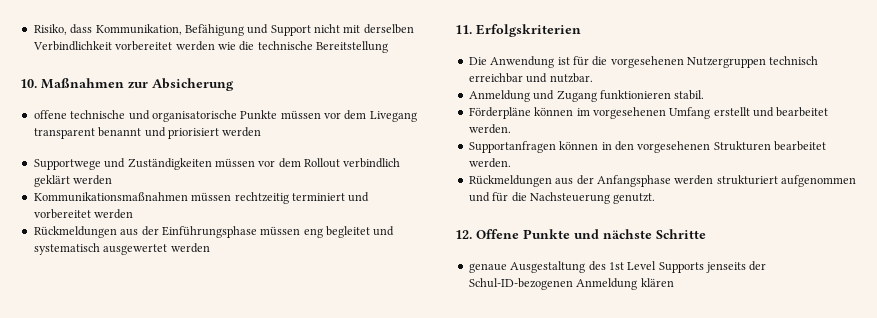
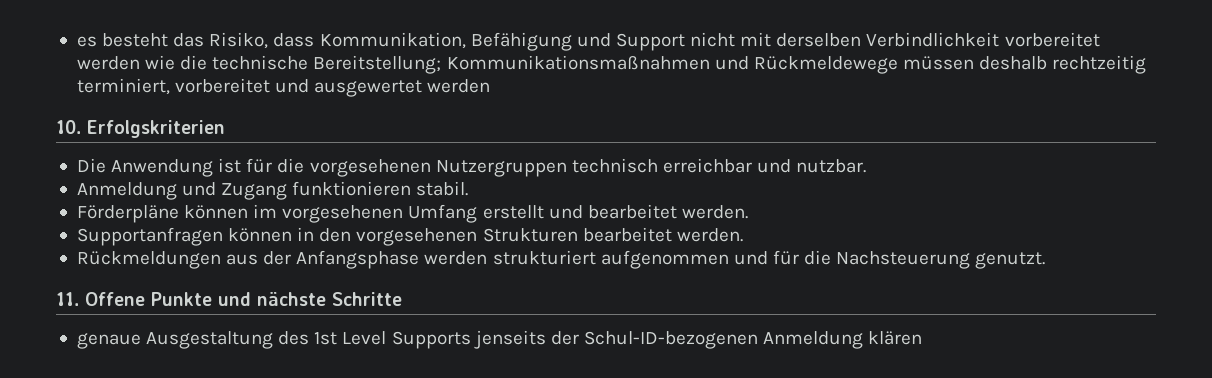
(33, 29) none -> [76,33,205,47] es besteht das
[316,41,388,53] [20,78,234,91] [33,110,417,122] [33,127,262,139] [33,158,401,170] [33,175,113,187] [33,192,370,204] [33,209,134,219] [33,226,395,238] [33,243,100,255] Bereitstellung // 10. Maßnahmen zur Absicherung // offene technische und organisatorische Punkte müssen vor dem Livegang transparent benannt und priorisiert werden // Supportwege und Zuständigkeiten müssen vor dem Rollout verbindlich geklärt werden // Kommunikationsmaßnahmen müssen rechtzeitig terminiert und vorbereitet werden // Rückmeldungen aus der Einführungsphase müssen eng begleitet und systematisch -> [313,55,1147,74] [76,78,310,95] Bereitstellung; Kommunikationsmaßnahmen und Rückmeldewege müssen deshalb rechtzeitig terminiert, vorbereitet und
[455,25,472,34] 11. -> [56,120,81,134] 10.
[455,230,472,239] 12. -> [56,292,79,306] 11.

